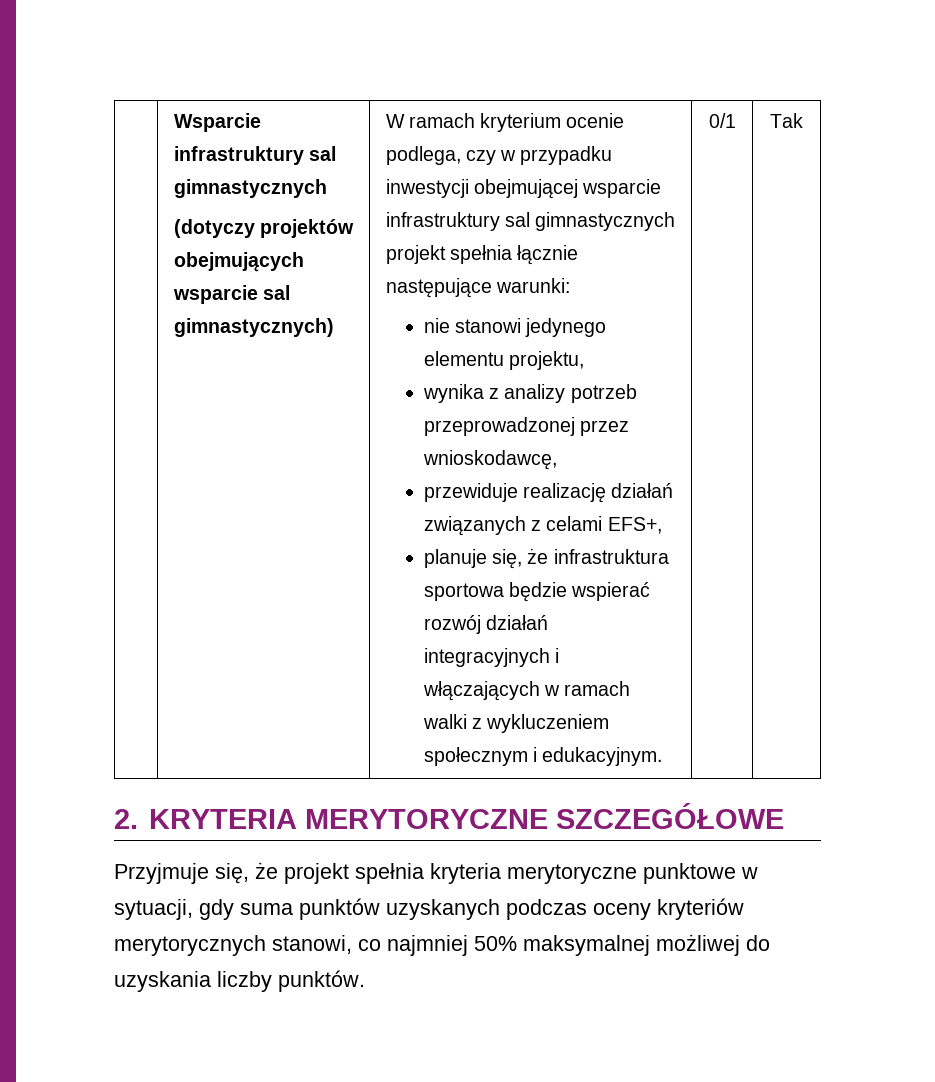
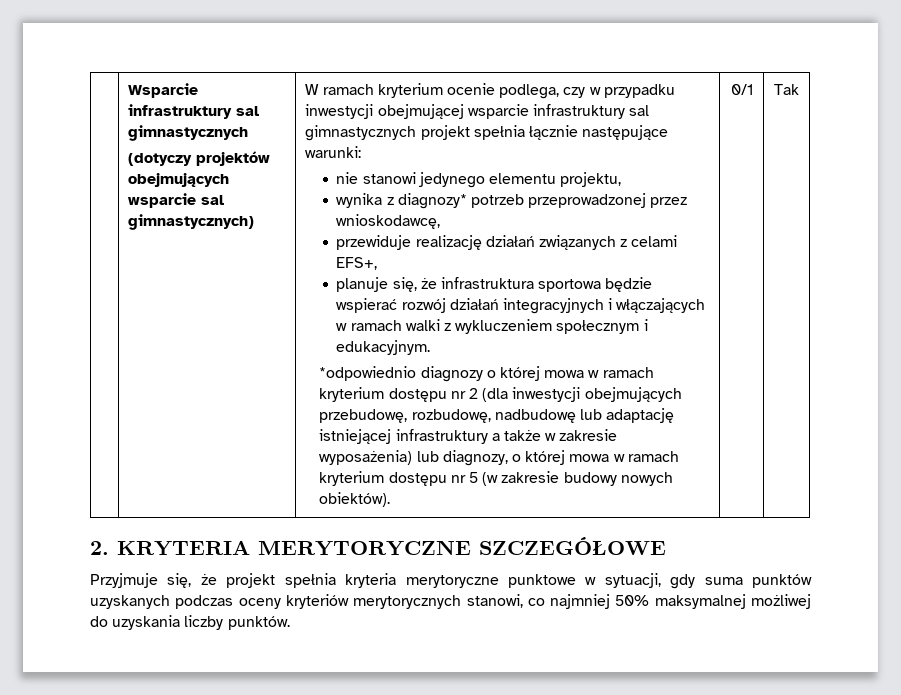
[504,384,566,403] analizy -> [397,193,467,209] diagnozy*
(663, 756) none -> [319,366,654,382] [319,387,682,402] [319,408,675,423] [319,429,618,444] [319,450,679,466] [319,471,673,486] [319,492,391,507] // *odpowiednio diagnozy o której mowa w ramach kryterium dostępu nr 2 (dla inwestycji obejmujących przebudowę, rozbudowę, nadbudowę lub adaptację istniejącej infrastruktury a także w zakresie wyposażenia) lub diagnozy, o której mowa w ramach kryterium dostępu nr 5 (w zakresie budowy nowych obiektów).

